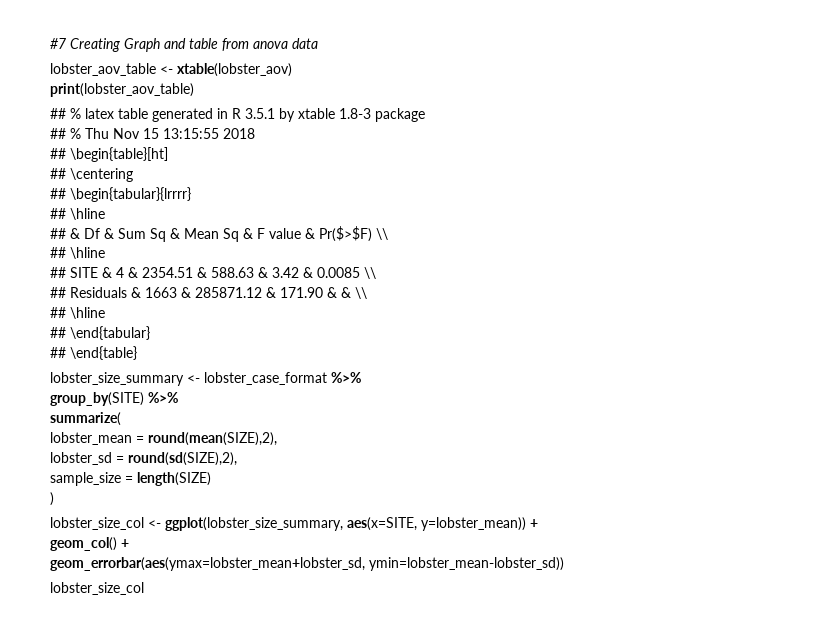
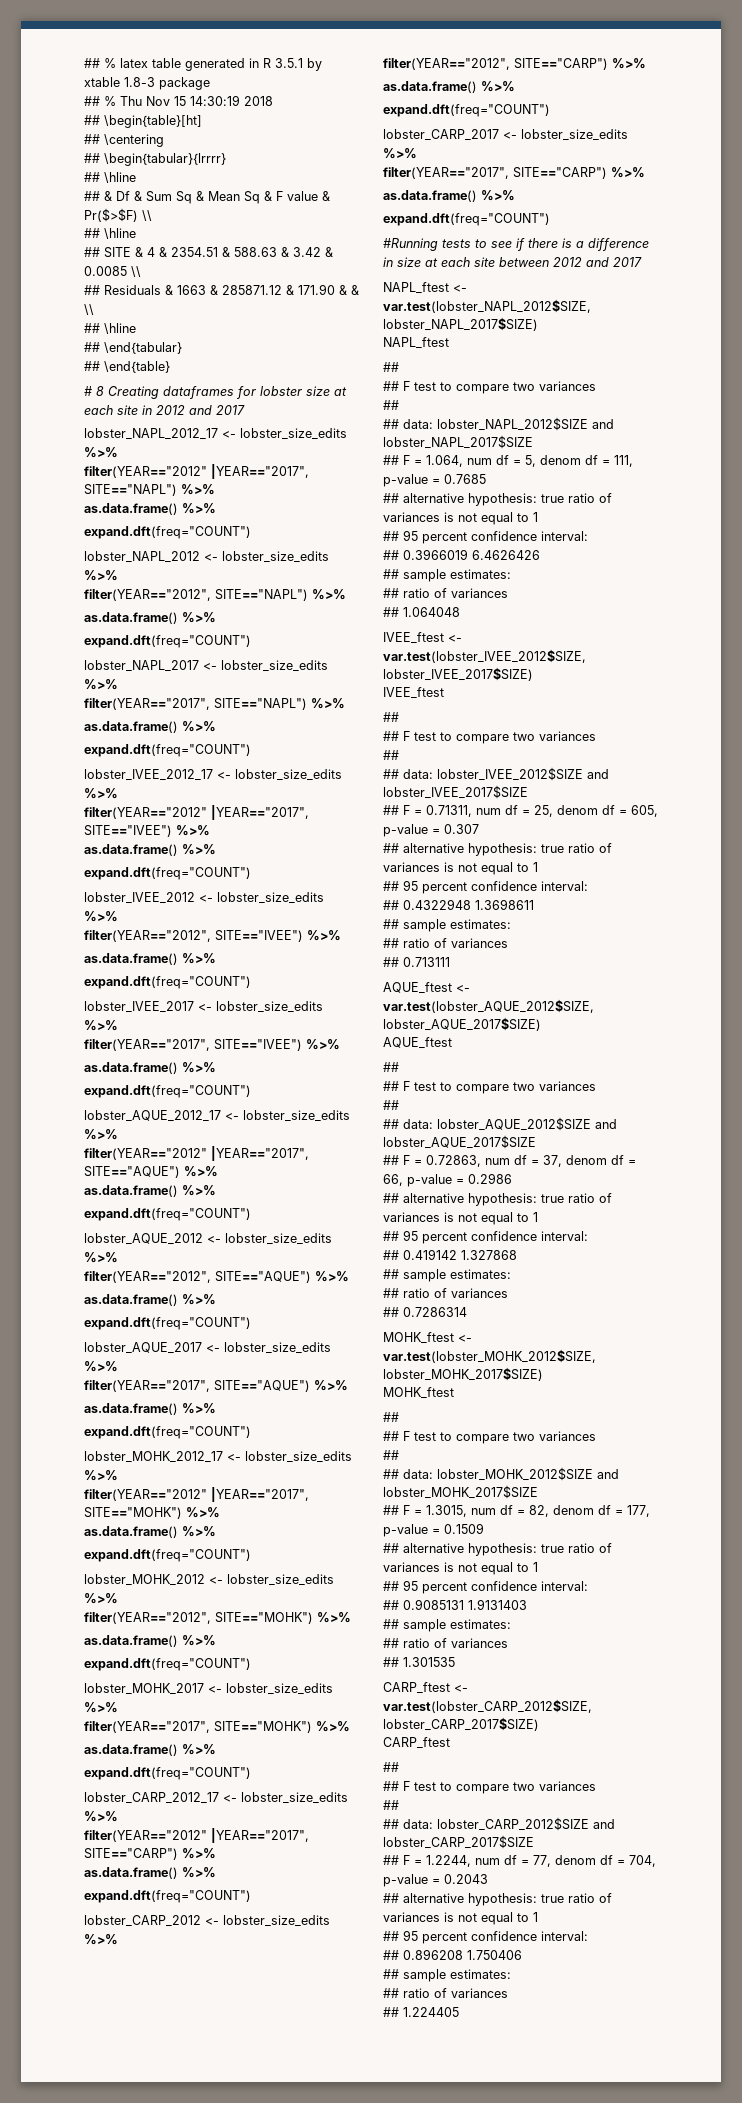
[50,38,318,52] [50,63,292,77] [50,83,194,97] #7 Creating Graph and table from anova data // lobster_aov_table <- xtable(lobster_aov) // print(lobster_aov_table) // -> (84, 63) none
[163,128,219,139] 13:15:55 -> [190,95,240,106] 14:30:19
[50,372,361,386] [50,392,178,406] [50,412,121,426] [50,432,277,446] [50,452,237,466] [50,472,211,486] [50,492,54,506] [50,517,538,531] [50,537,129,551] [50,557,564,571] [50,582,144,595] lobster_size_summary <- lobster_case_format %>% // group_by(SITE) %>% // summarize( // lobster_mean = round(mean(SIZE),2), // lobster_sd = round(sd(SIZE),2), // sample_size = length(SIZE) // ) // lobster_size_col <- ggplot(lobster_size_summary, aes(x=SITE, y=lobster_mean)) + // geom_col() + // geom_errorbar(aes(ymax=lobster_mean+lobster_sd, ymin=lobster_mean-lobster_sd)) // lobster_size_col -> [84,386,347,399] [84,405,245,415] [84,428,347,440] [84,447,118,458] [84,464,309,479] [84,484,215,496] [84,503,216,515] [84,526,251,539] [84,551,329,563] [84,570,118,581] [84,589,346,601] [84,612,216,624] [84,635,251,648] [84,660,328,672] [84,679,118,690] [84,698,345,710] [84,721,216,733] [84,744,251,757] [84,769,342,781] [84,788,118,799] [84,805,309,820] [84,825,210,837] [84,844,216,856] [84,867,251,880] [84,892,324,904] [84,911,118,922] [84,930,341,942] [84,953,216,965] [84,976,251,989] [84,1001,323,1013] [84,1020,118,1031] [84,1039,340,1051] [84,1062,216,1074] [84,1085,251,1098] [84,1110,350,1122] [84,1129,118,1140] [84,1146,309,1161] [84,1166,218,1178] [84,1185,216,1197] [84,1208,251,1221] [84,1233,332,1245] [84,1252,118,1263] [84,1271,349,1283] [84,1294,216,1306] [84,1317,251,1330] [84,1342,331,1354] [84,1361,118,1372] [84,1380,348,1392] [84,1403,216,1415] [84,1426,251,1439] [84,1451,352,1463] [84,1470,118,1481] [84,1487,309,1502] [84,1507,220,1519] [84,1526,216,1538] [84,1549,251,1562] [84,1574,334,1586] [84,1593,118,1604] [84,1612,351,1624] [84,1635,216,1647] [84,1658,251,1671] [84,1683,333,1695] [84,1702,118,1713] [84,1721,350,1733] [84,1744,216,1756] [84,1767,251,1780] [84,1792,348,1804] [84,1811,118,1822] [84,1828,309,1843] [84,1848,216,1860] [84,1867,216,1879] [84,1890,251,1903] [84,1915,330,1927] [84,1934,118,1945] [383,58,646,70] [383,81,515,93] [383,104,550,117] [383,129,628,141] [383,148,417,159] [383,167,645,179] [383,190,515,202] [383,213,550,226] [383,238,649,251] [383,257,642,267] [383,282,467,294] [383,299,591,313] [383,317,538,331] [383,337,449,349] [383,362,399,372] [383,381,596,394] [383,400,399,410] [383,417,614,431] [383,435,533,449] [383,455,633,467] [383,474,486,487] [383,493,612,506] [383,512,538,525] [383,530,588,544] [383,549,540,560] [383,569,511,582] [383,588,508,598] [383,607,460,617] [383,632,462,644] [383,649,586,663] [383,667,533,681] [383,687,444,699] [383,712,399,722] [383,731,596,744] [383,750,399,760] [383,767,609,781] [383,785,528,799] [383,805,658,817] [383,824,479,837] [383,843,612,856] [383,862,538,875] [383,880,588,894] [383,899,534,910] [383,919,511,932] [383,938,508,948] [383,957,450,967] [383,982,470,994] [383,999,594,1013] [383,1017,541,1031] [383,1037,452,1049] [383,1062,399,1072] [383,1081,596,1094] [383,1100,399,1110] [383,1117,617,1131] [383,1135,536,1149] [383,1155,636,1167] [383,1173,512,1187] [383,1193,612,1206] [383,1212,538,1225] [383,1230,588,1244] [383,1249,517,1260] [383,1269,511,1282] [383,1288,508,1298] [383,1307,467,1317] [383,1332,472,1344] [383,1349,596,1363] [383,1367,543,1381] [383,1387,454,1399] [383,1412,399,1422] [383,1431,596,1444] [383,1450,399,1460] [383,1467,619,1481] [383,1485,538,1499] [383,1505,650,1517] [383,1523,484,1537] [383,1543,612,1556] [383,1562,538,1575] [383,1580,588,1594] [383,1599,527,1610] [383,1619,511,1632] [383,1638,508,1648] [383,1657,455,1667] [383,1682,468,1694] [383,1699,592,1713] [383,1717,539,1731] [383,1737,450,1749] [383,1762,399,1772] [383,1781,596,1794] [383,1800,399,1810] [383,1817,615,1831] [383,1835,534,1849] [383,1855,656,1867] [383,1874,488,1887] [383,1893,612,1906] [383,1912,538,1925] [383,1930,588,1944] [383,1949,522,1960] [383,1969,511,1982] [383,1988,508,1998] [383,2007,459,2017] # 8 Creating dataframes for lobster size at each site in 2012 and 2017 // lobster_NAPL_2012_17 <- lobster_size_edits %>% // filter(YEAR=="2012" |YEAR=="2017", SITE=="NAPL") %>% // as.data.frame() %>% // expand.dft(freq="COUNT") // lobster_NAPL_2012 <- lobster_size_edits %>% // filter(YEAR=="2012", SITE=="NAPL") %>% // as.data.frame() %>% // expand.dft(freq="COUNT") // lobster_NAPL_2017 <- lobster_size_edits %>% // filter(YEAR=="2017", SITE=="NAPL") %>% // as.data.frame() %>% // expand.dft(freq="COUNT") // lobster_IVEE_2012_17 <- lobster_size_edits %>% // filter(YEAR=="2012" |YEAR=="2017", SITE=="IVEE") %>% // as.data.frame() %>% // expand.dft(freq="COUNT") // lobster_IVEE_2012 <- lobster_size_edits %>% // filter(YEAR=="2012", SITE=="IVEE") %>% // as.data.frame() %>% // expand.dft(freq="COUNT") // lobster_IVEE_2017 <- lobster_size_edits %>% // filter(YEAR=="2017", SITE=="IVEE") %>% // as.data.frame() %>% // expand.dft(freq="COUNT") // lobster_AQUE_2012_17 <- lobster_size_edits %>% // filter(YEAR=="2012" |YEAR=="2017", SITE=="AQUE") %>% // as.data.frame() %>% // expand.dft(freq="COUNT") // lobster_AQUE_2012 <- lobster_size_edits %>% // filter(YEAR=="2012", SITE=="AQUE") %>% // as.data.frame() %>% // expand.dft(freq="COUNT") // lobster_AQUE_2017 <- lobster_size_edits %>% // filter(YEAR=="2017", SITE=="AQUE") %>% // as.data.frame() %>% // expand.dft(freq="COUNT") // lobster_MOHK_2012_17 <- lobster_size_edits %>% // filter(YEAR=="2012" |YEAR=="2017", SITE=="MOHK") %>% // as.data.frame() %>% // expand.dft(freq="COUNT") // lobster_MOHK_2012 <- lobster_size_edits %>% // filter(YEAR=="2012", SITE=="MOHK") %>% // as.data.frame() %>% // expand.dft(freq="COUNT") // lobster_MOHK_2017 <- lobster_size_edits %>% // filter(YEAR=="2017", SITE=="MOHK") %>% // as.data.frame() %>% // expand.dft(freq="COUNT") // lobster_CARP_2012_17 <- lobster_size_edits %>% // filter(YEAR=="2012" |YEAR=="2017", SITE=="CARP") %>% // as.data.frame() %>% // expand.dft(freq="COUNT") // lobster_CARP_2012 <- lobster_size_edits %>% // filter(YEAR=="2012", SITE=="CARP") %>% // as.data.frame() %>% // expand.dft(freq="COUNT") // lobster_CARP_2017 <- lobster_size_edits %>% // filter(YEAR=="2017", SITE=="CARP") %>% // as.data.frame() %>% // expand.dft(freq="COUNT") // #Running tests to see if there is a difference in size at each site between 2012 and 2017 // NAPL_ftest <- var.test(lobster_NAPL_2012$SIZE, lobster_NAPL_2017$SIZE) // NAPL_ftest // ## // ## F test to compare two variances // ## // ## data: lobster_NAPL_2012$SIZE and lobster_NAPL_2017$SIZE // ## F = 1.064, num df = 5, denom df = 111, p-value = 0.7685 // ## alternative hypothesis: true ratio of variances is not equal to 1 // ## 95 percent confidence interval: // ## 0.3966019 6.4626426 // ## sample estimates: // ## ratio of variances // ## 1.064048 // IVEE_ftest <- var.test(lobster_IVEE_2012$SIZE, lobster_IVEE_2017$SIZE) // IVEE_ftest // ## // ## F test to compare two variances // ## // ## data: lobster_IVEE_2012$SIZE and lobster_IVEE_2017$SIZE // ## F = 0.71311, num df = 25, denom df = 605, p-value = 0.307 // ## alternative hypothesis: true ratio of variances is not equal to 1 // ## 95 percent confidence interval: // ## 0.4322948 1.3698611 // ## sample estimates: // ## ratio of variances // ## 0.713111 // AQUE_ftest <- var.test(lobster_AQUE_2012$SIZE, lobster_AQUE_2017$SIZE) // AQUE_ftest // ## // ## F test to compare two variances // ## // ## data: lobster_AQUE_2012$SIZE and lobster_AQUE_2017$SIZE // ## F = 0.72863, num df = 37, denom df = 66, p-value = 0.2986 // ## alternative hypothesis: true ratio of variances is not equal to 1 // ## 95 percent confidence interval: // ## 0.419142 1.327868 // ## sample estimates: // ## ratio of variances // ## 0.7286314 // MOHK_ftest <- var.test(lobster_MOHK_2012$SIZE, lobster_MOHK_2017$SIZE) // MOHK_ftest // ## // ## F test to compare two variances // ## // ## data: lobster_MOHK_2012$SIZE and lobster_MOHK_2017$SIZE // ## F = 1.3015, num df = 82, denom df = 177, p-value = 0.1509 // ## alternative hypothesis: true ratio of variances is not equal to 1 // ## 95 percent confidence interval: // ## 0.9085131 1.9131403 // ## sample estimates: // ## ratio of variances // ## 1.301535 // CARP_ftest <- var.test(lobster_CARP_2012$SIZE, lobster_CARP_2017$SIZE) // CARP_ftest // ## // ## F test to compare two variances // ## // ## data: lobster_CARP_2012$SIZE and lobster_CARP_2017$SIZE // ## F = 1.2244, num df = 77, denom df = 704, p-value = 0.2043 // ## alternative hypothesis: true ratio of variances is not equal to 1 // ## 95 percent confidence interval: // ## 0.896208 1.750406 // ## sample estimates: // ## ratio of variances // ## 1.224405

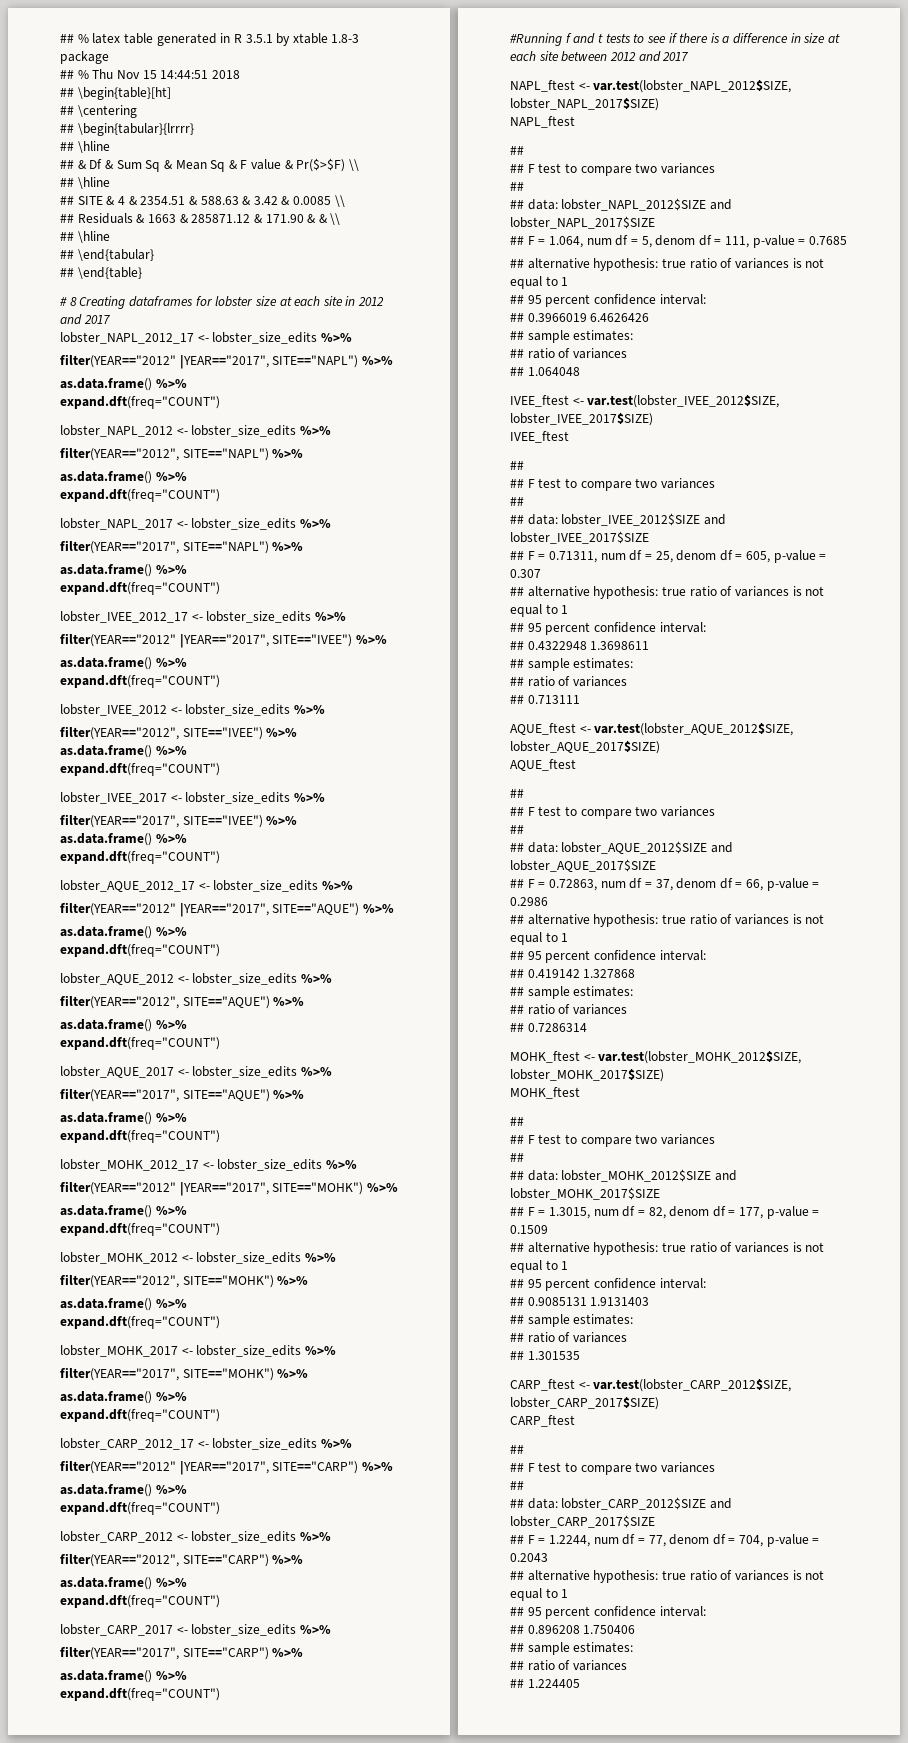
[190,95,240,106] 14:30:19 -> [160,70,209,79] 14:44:51
(438, 244) none -> [565,33,603,44] f and t

